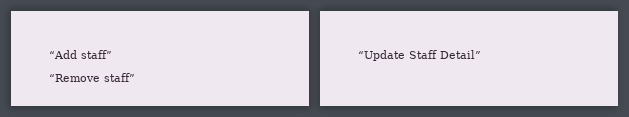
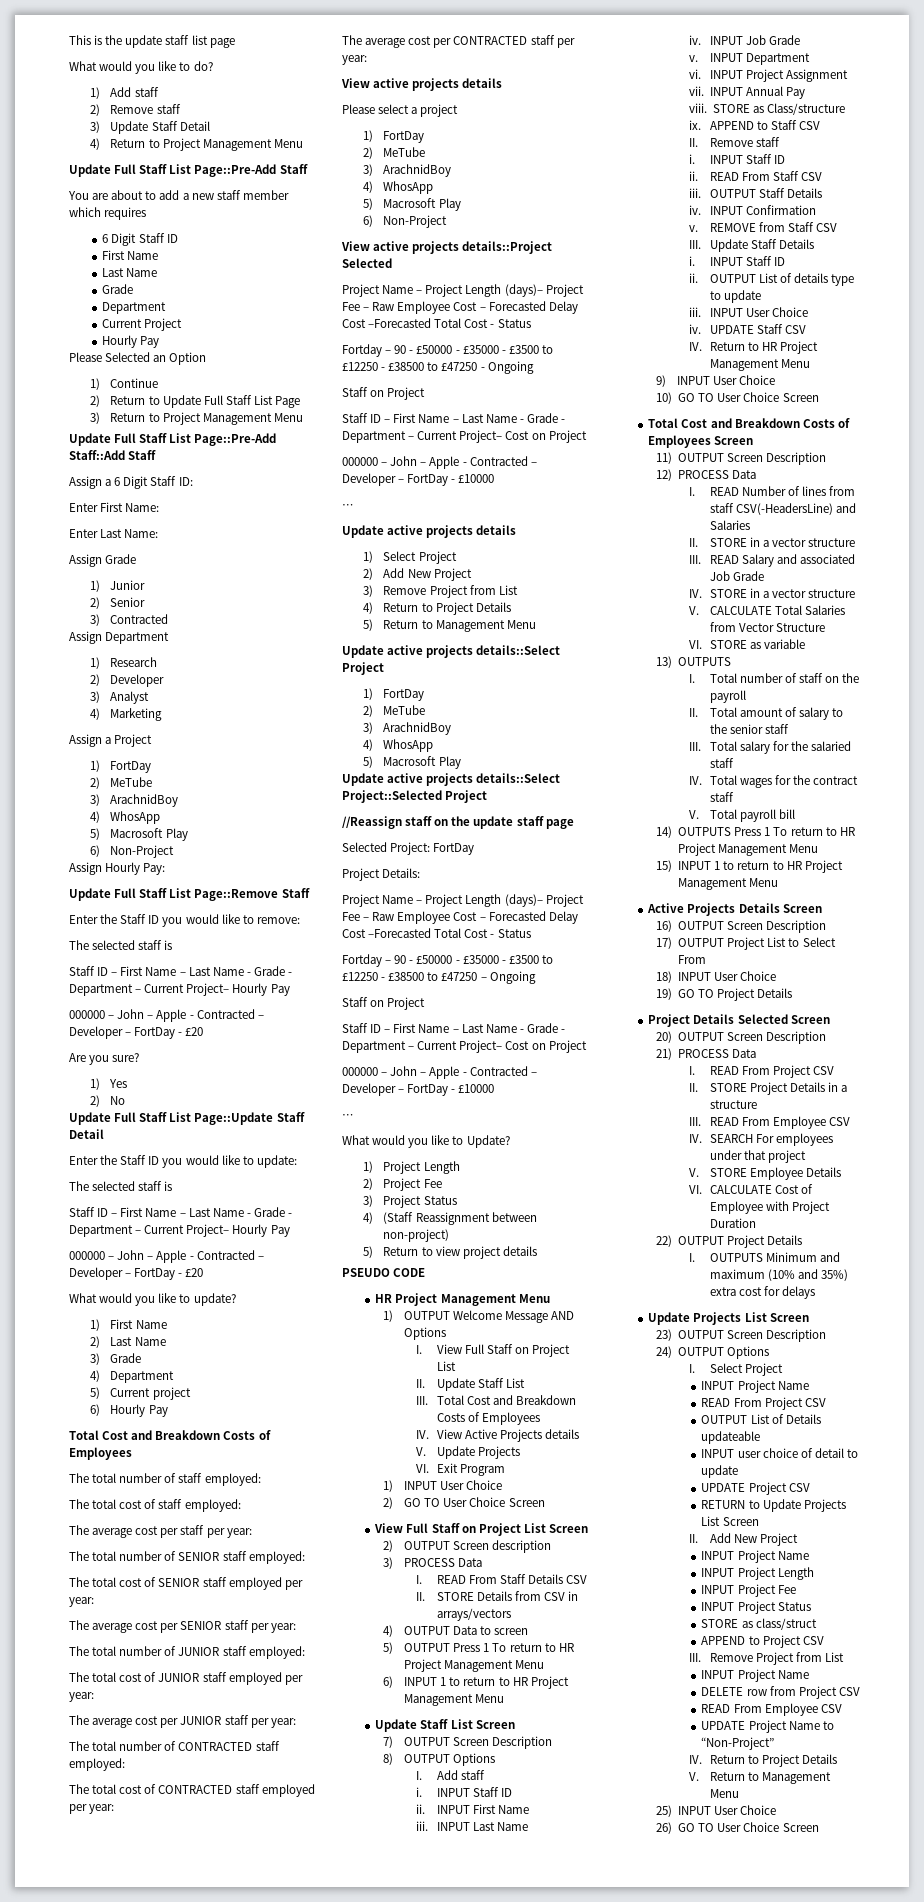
[49,50,112,59] [49,73,135,82] [358,50,481,61] “Add staff” // “Remove staff” // “Update Staff Detail” -> [69,35,235,48] [69,61,213,74] [89,87,159,99] [89,104,181,116] [89,121,210,134] [89,138,303,151] [69,164,308,177] [68,190,289,200] [69,207,147,220] [102,233,178,246] [102,250,159,260] [102,268,158,277] [102,284,134,294] [102,302,167,314] [102,318,183,331] [102,335,160,348] [69,352,207,365] [89,378,159,390] [89,395,301,408] [89,412,303,425] [69,433,277,446] [69,450,157,460] [69,476,193,489] [69,502,160,512] [69,529,159,538] [69,554,137,567] [89,580,146,592] [89,597,146,609] [89,614,169,626] [69,631,170,644] [89,657,158,669] [89,674,165,687] [89,691,150,704] [89,708,163,721] [69,734,153,747] [89,760,152,773] [89,777,153,789] [89,794,179,807] [89,811,161,824] [89,828,188,841] [89,845,175,858] [69,862,166,875] [69,888,310,901] [69,914,300,927] [69,940,173,950] [69,966,293,976] [69,983,290,996] [69,1009,264,1022] [69,1026,204,1039] [69,1053,140,1065] [89,1078,128,1090] [89,1095,126,1107] [69,1112,305,1125] [69,1129,104,1139] [69,1155,297,1168] [69,1181,173,1191] [69,1207,293,1217] [69,1224,290,1237] [69,1250,264,1263] [69,1267,204,1280] [69,1293,236,1306] [89,1319,167,1331] [89,1336,166,1348] [89,1353,142,1365] [89,1370,175,1383] [89,1387,191,1400] [89,1404,168,1417] [69,1430,271,1440] [69,1447,132,1460] [69,1473,261,1486] [69,1499,241,1512] [69,1525,252,1538] [69,1551,305,1564] [69,1577,303,1590] [69,1597,94,1607] [69,1620,296,1633] [69,1646,305,1659] [69,1672,303,1685] [69,1692,94,1702] [69,1715,296,1728] [69,1741,280,1751] [69,1758,125,1771] [69,1784,315,1797] [69,1804,115,1814] [342,35,575,48] [342,55,367,65] [341,78,503,91] [342,104,459,117] [362,130,425,143] [362,147,426,159] [362,164,452,177] [362,181,434,194] [362,198,461,211] [362,215,448,228] [341,241,553,254] [342,258,392,268] [342,284,584,297] [342,301,578,314] [342,318,531,328] [342,344,553,357] [342,361,534,374] [342,387,426,400] [342,413,566,423] [342,430,587,443] [342,456,537,469] [342,473,495,486] [342,504,354,509] [342,525,517,538] [362,551,457,564] [362,568,472,581] [362,585,518,598] [362,602,511,615] [362,619,536,632] [342,645,561,658] [342,662,384,675] [362,688,425,701] [362,705,426,717] [362,722,452,735] [362,739,434,752] [362,756,461,769] [342,773,561,786] [342,790,488,803] [342,816,574,829] [342,842,475,855] [342,868,421,881] [342,894,584,907] [342,911,578,924] [342,928,531,938] [342,954,553,967] [342,971,536,984] [342,997,426,1010] [342,1023,566,1033] [342,1040,587,1053] [342,1066,537,1079] [342,1083,495,1096] [342,1114,354,1119] [342,1135,510,1148] [362,1161,460,1174] [362,1178,442,1191] [362,1195,457,1208] [362,1212,537,1225] [383,1229,450,1242] [362,1246,537,1259] [342,1268,426,1277] [375,1293,550,1306] [383,1310,575,1323] [404,1327,447,1340] [415,1344,570,1357] [436,1361,456,1371] [415,1378,525,1391] [415,1395,576,1405] [436,1412,540,1425] [415,1429,579,1442] [415,1446,520,1459] [415,1463,505,1476] [383,1480,503,1492] [383,1497,545,1509] [374,1523,588,1536] [383,1540,552,1553] [383,1557,483,1569] [415,1574,587,1584] [415,1591,578,1601] [436,1608,511,1621] [383,1625,529,1637] [383,1642,574,1654] [404,1659,545,1672] [383,1676,569,1689] [404,1694,505,1706] [375,1719,515,1732] [383,1736,553,1749] [383,1753,496,1766] [415,1770,485,1780] [415,1787,512,1797] [415,1804,529,1814] [415,1821,528,1831] [688,35,800,45] [688,53,810,65] [688,69,848,82] [688,86,805,99] [688,103,845,115] [688,120,820,130] [688,137,780,147] [688,154,785,164] [688,171,822,181] [688,188,822,198] [688,205,816,215] [688,222,837,232] [688,239,814,252] [688,256,785,266] [688,273,854,286] [709,290,761,303] [688,307,808,317] [688,324,806,334] [688,341,818,354] [709,359,810,371] [656,375,776,387] [656,392,819,404] [648,418,850,428] [648,435,754,448] [656,452,827,465] [656,469,757,481] [688,486,855,496] [709,503,856,515] [709,520,750,530] [688,537,855,547] [688,554,855,567] [709,571,764,581] [688,588,855,598] [688,605,845,615] [709,622,825,632] [688,639,805,649] [656,656,732,668] [688,673,860,683] [709,690,746,703] [688,707,843,720] [709,724,789,734] [688,741,851,754] [709,758,734,768] [688,775,858,788] [709,792,734,802] [688,809,795,822] [656,826,855,838] [678,843,819,856] [656,860,843,873] [678,878,779,890] [647,903,822,916] [656,920,827,933] [656,937,836,950] [678,955,707,964] [656,971,777,983] [656,988,793,1001] [648,1014,830,1027] [656,1031,827,1044] [656,1048,757,1060] [688,1065,834,1078] [688,1082,847,1095] [709,1100,757,1109] [688,1116,850,1129] [688,1133,833,1146] [709,1150,806,1163] [688,1167,841,1180] [688,1184,813,1194] [709,1201,830,1214] [709,1218,756,1228] [656,1235,803,1248] [688,1252,840,1262] [709,1269,848,1281] [709,1286,815,1299] [648,1312,809,1325] [656,1329,827,1342] [656,1346,770,1359] [688,1363,783,1376] [701,1380,809,1393] [701,1397,826,1410] [701,1414,821,1424] [701,1431,761,1444] [701,1448,858,1458] [701,1465,739,1478] [701,1482,810,1495] [701,1499,846,1512] [701,1516,759,1526] [688,1533,798,1546] [701,1550,809,1563] [701,1567,814,1580] [701,1584,796,1597] [701,1601,811,1614] [701,1618,817,1630] [701,1635,824,1648] [688,1652,844,1665] [701,1669,809,1682] [701,1686,860,1699] [701,1703,842,1716] [701,1720,834,1733] [701,1737,775,1750] [688,1754,837,1767] [688,1772,831,1784] [709,1789,739,1798] [656,1805,777,1817] [656,1822,819,1834] This is the update staff list page // What would you like to do? // 1) Add staff // 2) Remove staff // 3) Update Staff Detail // 4) Return to Project Management Menu // Update Full Staff List Page::Pre-Add Staff // You are about to add a new staff member which requires // 6 Digit Staff ID // First Name // Last Name // Grade // Department // Current Project // Hourly Pay // Please Selected an Option // 1) Continue // 2) Return to Update Full Staff List Page // 3) Return to Project Management Menu // Update Full Staff List Page::Pre-Add Staff::Add Staff // Assign a 6 Digit Staff ID: // Enter First Name: // Enter Last Name: // Assign Grade // 1) Junior // 2) Senior // 3) Contracted // Assign Department // 1) Research // 2) Developer // 3) Analyst // 4) Marketing // Assign a Project // 1) FortDay // 2) MeTube // 3) ArachnidBoy // 4) WhosApp // 5) Macrosoft Play // 6) Non-Project // Assign Hourly Pay: // Update Full Staff List Page::Remove Staff // Enter the Staff ID you would like to remove: // The selected staff is // Staff ID – First Name – Last Name - Grade - Department – Current Project– Hourly Pay // 000000 – John – Apple - Contracted – Developer – FortDay - £20 // Are you sure? // 1) Yes // 2) No // Update Full Staff List Page::Update Staff Detail // Enter the Staff ID you would like to update: // The selected staff is // Staff ID – First Name – Last Name - Grade - Department – Current Project– Hourly Pay // 000000 – John – Apple - Contracted – Developer – FortDay - £20 // What would you like to update? // 1) First Name // 2) Last Name // 3) Grade // 4) Department // 5) Current project // 6) Hourly Pay // Total Cost and Breakdown Costs of Employees // The total number of staff employed: // The total cost of staff employed: // The average cost per staff per year: // The total number of SENIOR staff employed: // The total cost of SENIOR staff employed per year: // The average cost per SENIOR staff per year: // The total number of JUNIOR staff employed: // The total cost of JUNIOR staff employed per year: // The average cost per JUNIOR staff per year: // The total number of CONTRACTED staff employed: // The total cost of CONTRACTED staff employed per year: // The average cost per CONTRACTED staff per year: // View active projects details // Please select a project // 1) FortDay // 2) MeTube // 3) ArachnidBoy // 4) WhosApp // 5) Macrosoft Play // 6) Non-Project // View active projects details::Project Selected // Project Name – Project Length (days)– Project Fee – Raw Employee Cost – Forecasted Delay Cost –Forecasted Total Cost - Status // Fortday – 90 - £50000 - £35000 - £3500 to £12250 - £38500 to £47250 - Ongoing // Staff on Project // Staff ID – First Name – Last Name - Grade - Department – Current Project– Cost on Project // 000000 – John – Apple - Contracted – Developer – FortDay - £10000 // … // Update active projects details // 1) Select Project // 2) Add New Project // 3) Remove Project from List // 4) Return to Project Details // 5) Return to Management Menu // Update active projects details::Select Project // 1) FortDay // 2) MeTube // 3) ArachnidBoy // 4) WhosApp // 5) Macrosoft Play // Update active projects details::Select Project::Selected Project // //Reassign staff on the update staff page // Selected Project: FortDay // Project Details: // Project Name – Project Length (days)– Project Fee – Raw Employee Cost – Forecasted Delay Cost –Forecasted Total Cost - Status // Fortday – 90 - £50000 - £35000 - £3500 to £12250 - £38500 to £47250 – Ongoing // Staff on Project // Staff ID – First Name – Last Name - Grade - Department – Current Project– Cost on Project // 000000 – John – Apple - Contracted – Developer – FortDay - £10000 // … // What would you like to Update? // 1) Project Length // 2) Project Fee // 3) Project Status // 4) (Staff Reassignment between non-project) // 5) Return to view project details // PSEUDO CODE // HR Project Management Menu // 1) OUTPUT Welcome Message AND Options // I. View Full Staff on Project List // II. Update Staff List // III. Total Cost and Breakdown Costs of Employees // IV. View Active Projects details // V. Update Projects // VI. Exit Program // 1) INPUT User Choice // 2) GO TO User Choice Screen // View Full Staff on Project List Screen // 2) OUTPUT Screen description // 3) PROCESS Data // I. READ From Staff Details CSV // II. STORE Details from CSV in arrays/vectors // 4) OUTPUT Data to screen // 5) OUTPUT Press 1 To return to HR Project Management Menu // 6) INPUT 1 to return to HR Project Management Menu // Update Staff List Screen // 7) OUTPUT Screen Description // 8) OUTPUT Options // I. Add staff // i. INPUT Staff ID // ii. INPUT First Name // iii. INPUT Last Name // iv. INPUT Job Grade // v. INPUT Department // vi. INPUT Project Assignment // vii. INPUT Annual Pay // viii. STORE as Class/structure // ix. APPEND to Staff CSV // II. Remove staff // i. INPUT Staff ID // ii. READ From Staff CSV // iii. OUTPUT Staff Details // iv. INPUT Confirmation // v. REMOVE from Staff CSV // III. Update Staff Details // i. INPUT Staff ID // ii. OUTPUT List of details type to update // iii. INPUT User Choice // iv. UPDATE Staff CSV // IV. Return to HR Project Management Menu // 9) INPUT User Choice // 10) GO TO User Choice Screen // Total Cost and Breakdown Costs of Employees Screen // 11) OUTPUT Screen Description // 12) PROCESS Data // I. READ Number of lines from staff CSV(-HeadersLine) and Salaries // II. STORE in a vector structure // III. READ Salary and associated Job Grade // IV. STORE in a vector structure // V. CALCULATE Total Salaries from Vector Structure // VI. STORE as variable // 13) OUTPUTS // I. Total number of staff on the payroll // II. Total amount of salary to the senior staff // III. Total salary for the salaried staff // IV. Total wages for the contract staff // V. Total payroll bill // 14) OUTPUTS Press 1 To return to HR Project Management Menu // 15) INPUT 1 to return to HR Project Management Menu // Active Projects Details Screen // 16) OUTPUT Screen Description // 17) OUTPUT Project List to Select From // 18) INPUT User Choice // 19) GO TO Project Details // Project Details Selected Screen // 20) OUTPUT Screen Description // 21) PROCESS Data // I. READ From Project CSV // II. STORE Project Details in a structure // III. READ From Employee CSV // IV. SEARCH For employees under that project // V. STORE Employee Details // VI. CALCULATE Cost of Employee with Project Duration // 22) OUTPUT Project Details // I. OUTPUTS Minimum and maximum (10% and 35%) extra cost for delays // Update Projects List Screen // 23) OUTPUT Screen Description // 24) OUTPUT Options // I. Select Project // INPUT Project Name // READ From Project CSV // OUTPUT List of Details updateable // INPUT user choice of detail to update // UPDATE Project CSV // RETURN to Update Projects List Screen // II. Add New Project // INPUT Project Name // INPUT Project Length // INPUT Project Fee // INPUT Project Status // STORE as class/struct // APPEND to Project CSV // III. Remove Project from List // INPUT Project Name // DELETE row from Project CSV // READ From Employee CSV // UPDATE Project Name to “Non-Project” // IV. Return to Project Details // V. Return to Management Menu // 25) INPUT User Choice // 26) GO TO User Choice Screen

